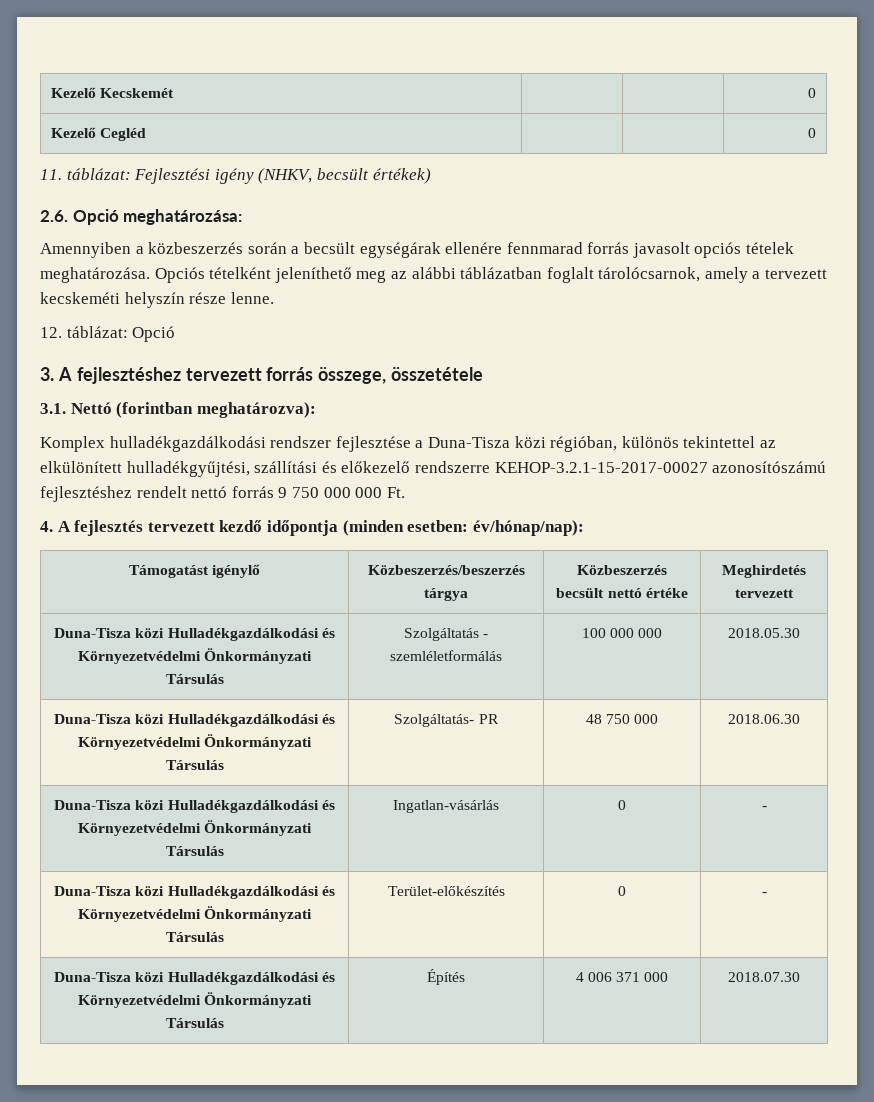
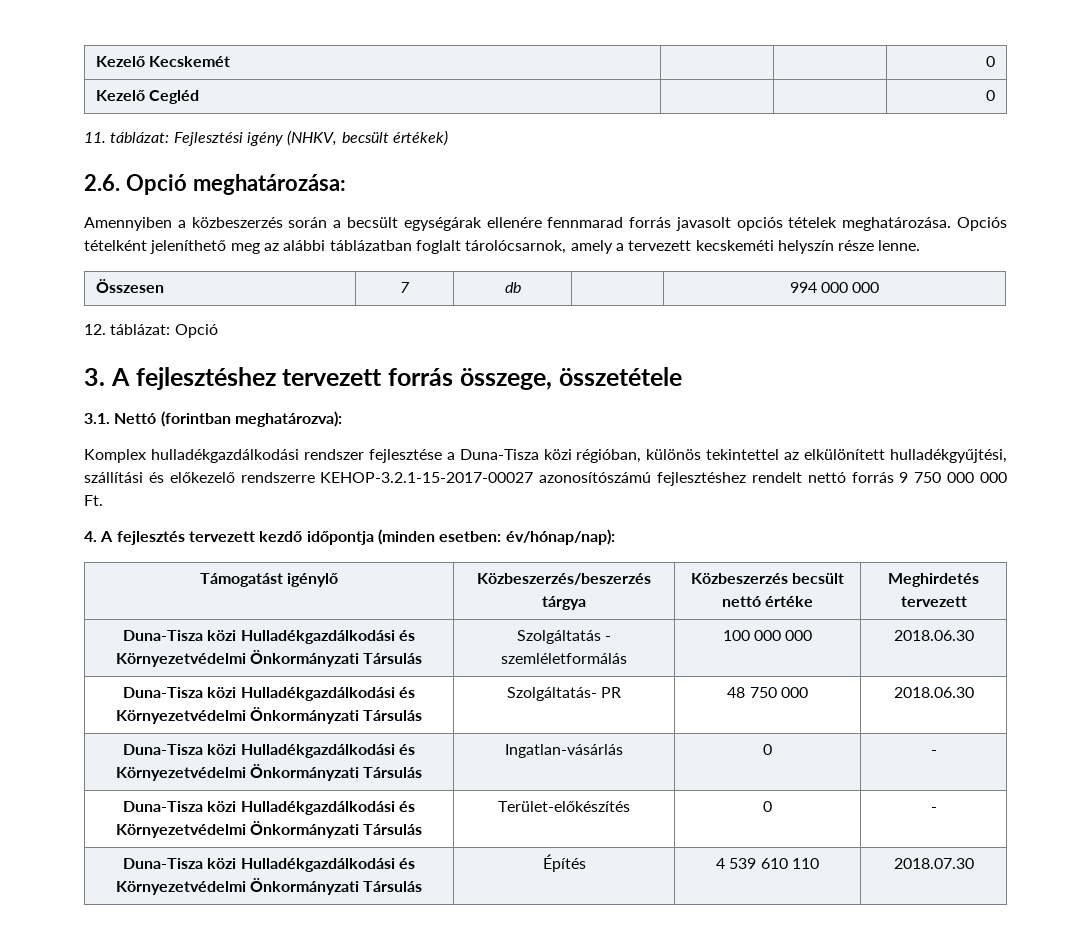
(274, 298) none -> [95,279,164,293] [400,282,410,293] [504,282,521,293] [789,282,880,293] // Összesen | 7 | db | | 994 000 000
[728,628,800,638] 2018.05.30 -> [893,630,974,641] 2018.06.30
[587,972,669,982] 006 371 000 -> [729,858,819,869] 539 610 110

